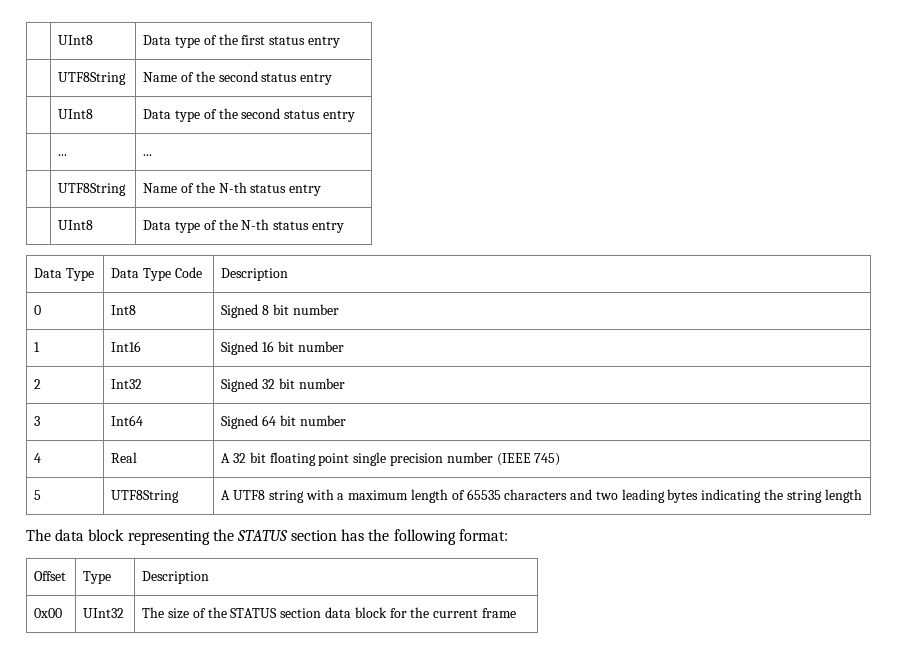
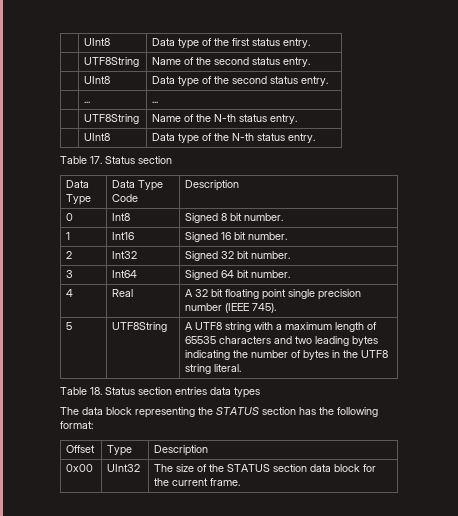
[308,36,341,48] entry -> [283,38,311,48] entry.
[300,73,333,85] entry -> [283,57,311,67] entry.
[323,110,356,122] entry -> [301,76,329,86] entry.
[289,184,322,196] entry -> [270,114,298,124] entry.
[312,221,345,233] entry -> [288,133,316,143] [60,156,172,164] entry. // Table 17. Status section
[292,304,339,315] number -> [244,213,284,221] number.
[297,341,344,352] number -> [248,232,288,240] number.
[298,378,345,389] number -> [251,251,291,259] number.
[299,415,346,426] number -> [251,270,291,278] number.
[534,453,561,466] 745) -> [252,303,277,313] 745).
[786,489,862,503] string length -> [251,350,389,360] [185,364,242,374] [60,387,260,398] number of bytes in the UTF8 string literal. // Table 18. Status section entries data types
[481,608,516,618] frame -> [210,478,241,486] frame.

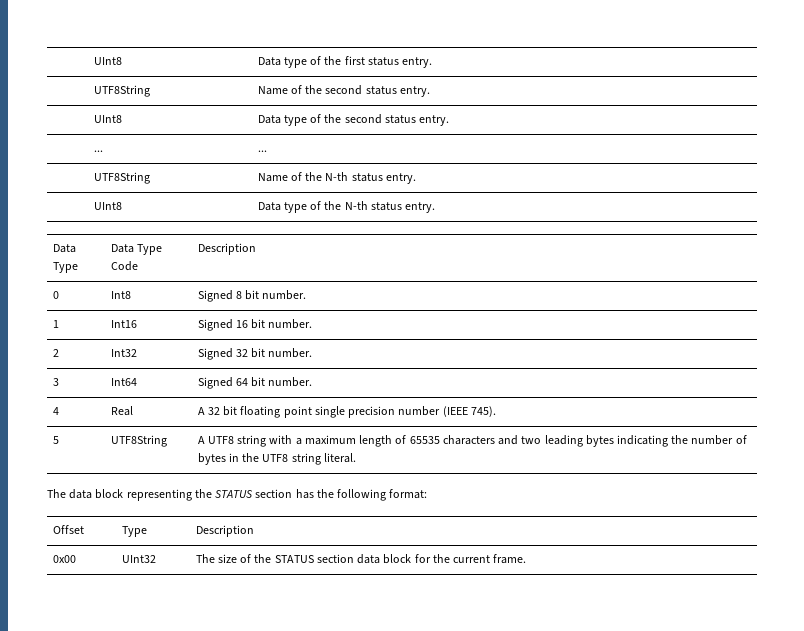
[60,156,172,164] // Table 17. Status section -> (436, 207) none
[60,387,260,398] // Table 18. Status section entries data types -> (356, 458) none

